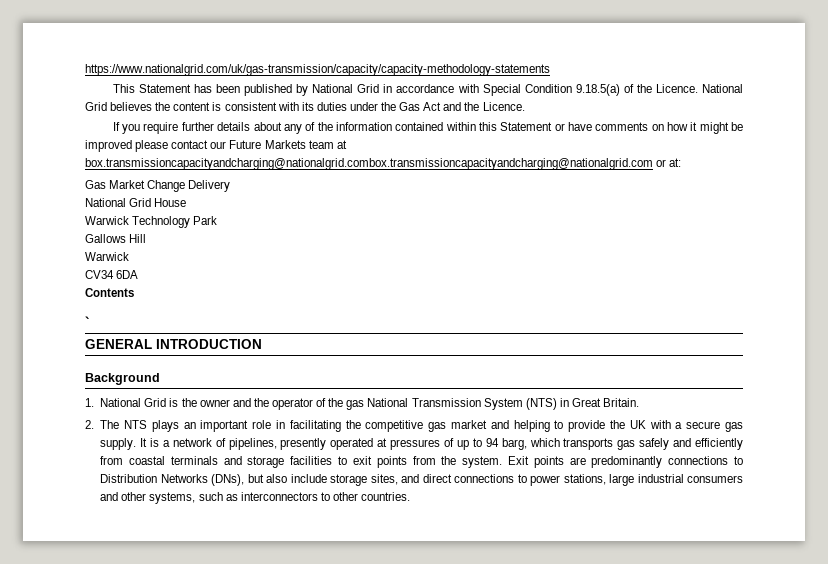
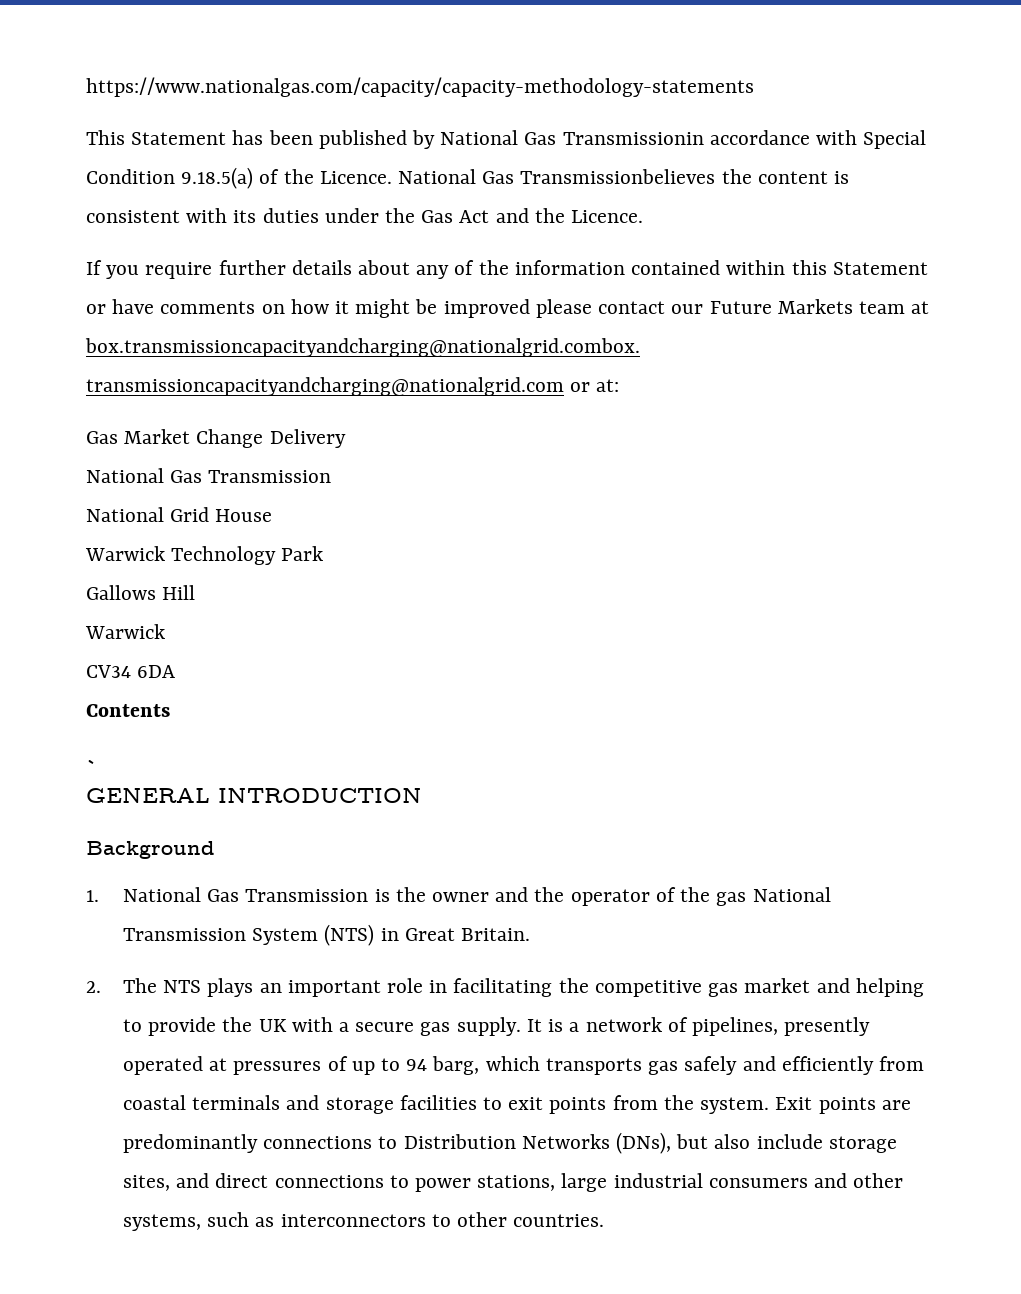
[85,64,550,76] https://www.nationalgrid.com/uk/gas-transmission/capacity/capacity-methodology-statements -> [86,77,754,97] https://www.nationalgas.com/capacity/capacity-methodology-statements
[357,84,393,93] Grid in -> [524,132,704,145] Gas Transmissionin
[85,102,153,111] Grid believes -> [482,169,716,184] Gas Transmissionbelieves
(231, 186) none -> [86,468,332,483] // National Gas Transmission
[144,398,167,407] Grid -> [207,889,369,902] Gas Transmission

